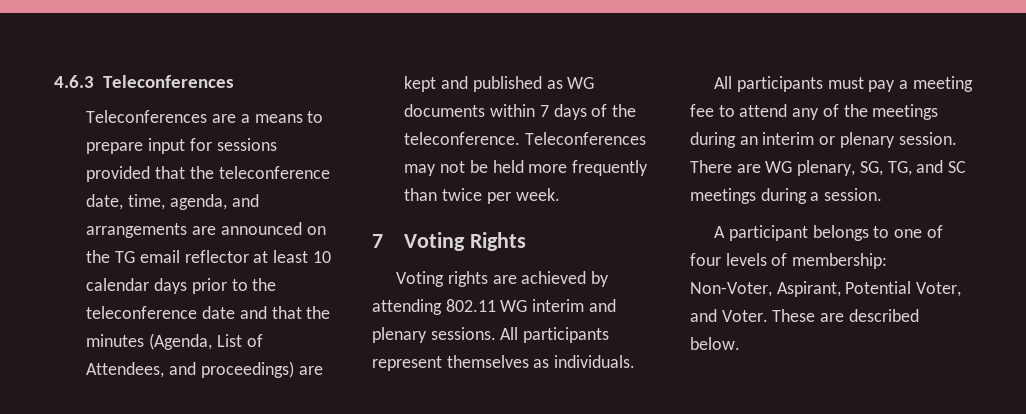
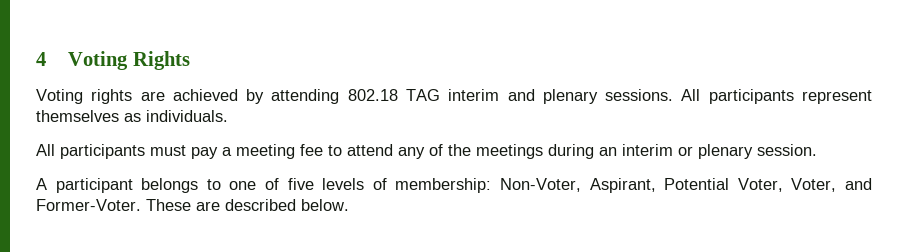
[54,75,234,88] [86,110,324,123] [86,138,277,154] [86,166,330,182] [86,194,259,210] [86,222,326,238] [86,250,331,263] [86,278,277,294] [86,306,331,319] [86,333,263,350] [86,361,323,378] [404,76,595,92] [404,104,637,120] [404,132,647,145] [404,160,649,176] [404,188,560,204] [372,234,383,248] 4.6.3 Teleconferences // Teleconferences are a means to prepare input for sessions provided that the teleconference date, time, agenda, and arrangements are announced on the TG email reflector at least 10 calendar days prior to the teleconference date and that the minutes (Agenda, List of Attendees, and proceedings) are kept and published as WG documents within 7 days of the teleconference. Teleconferences may not be held more frequently than twice per week. // 7 -> [36,52,46,66] 4
[445,299,528,312] 802.11 WG -> [347,89,440,101] 802.18 TAG
[690,160,967,176] [690,188,883,204] There are WG plenary, SG, TG, and SC meetings during a session. -> (817, 150) none
[690,253,721,266] four -> [287,178,314,190] five
[690,309,768,322] and Voter. -> [791,178,873,192] [36,199,141,211] Voter, and Former-Voter.

